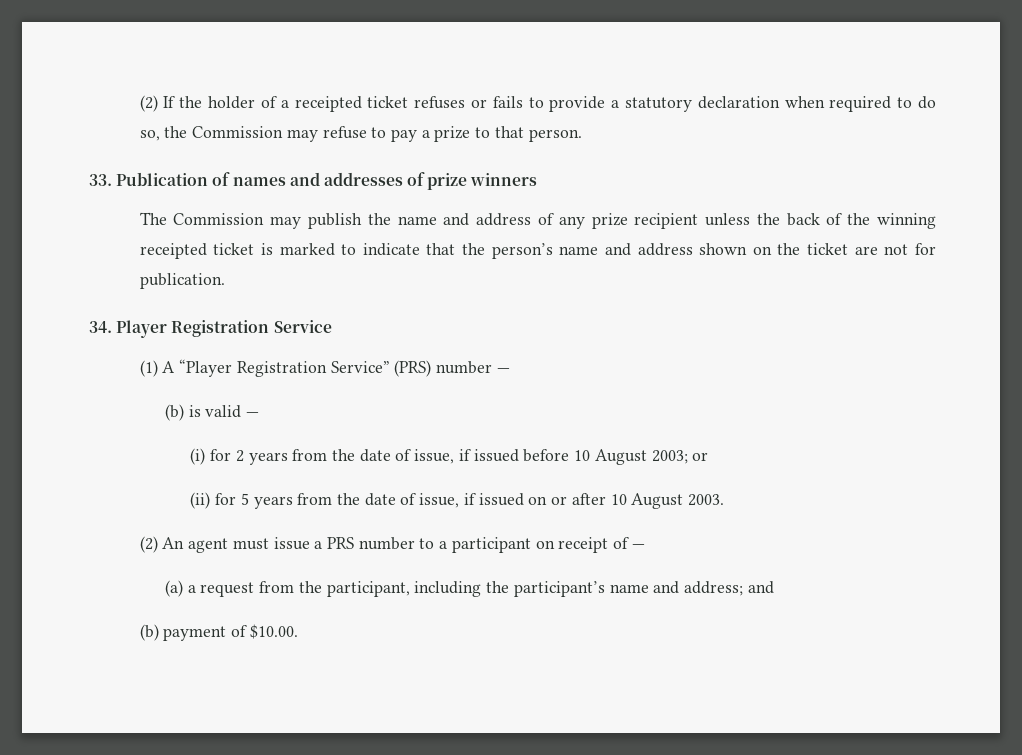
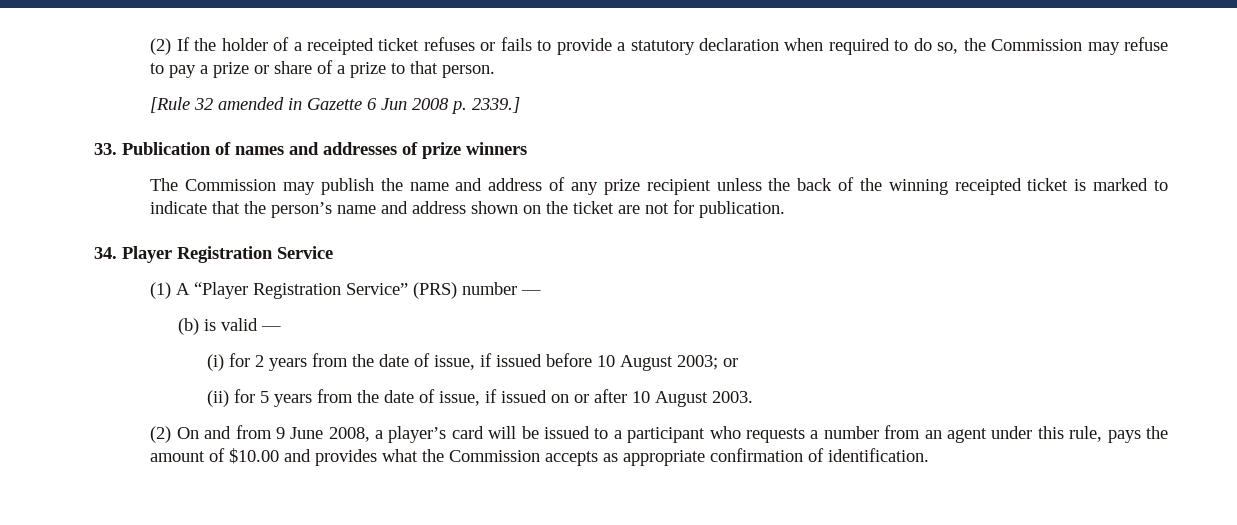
[475,126,582,142] to that person. -> [254,60,496,78] [150,97,521,114] or share of a prize to that person. // [Rule 32 amended in Gazette 6 Jun 2008 p. 2339.]
[162,537,645,553] [165,580,774,597] [139,624,298,641] An agent must issue a PRS number to a participant on receipt of — // (a) a request from the participant, including the participant’s name and address; and // (b) payment of $10.00. -> [176,425,1168,443] [150,448,930,466] On and from 9 June 2008, a player’s card will be issued to a participant who requests a number from an agent under this rule, pays the amount of $10.00 and provides what the Commission accepts as appropriate confirmation of identification.

